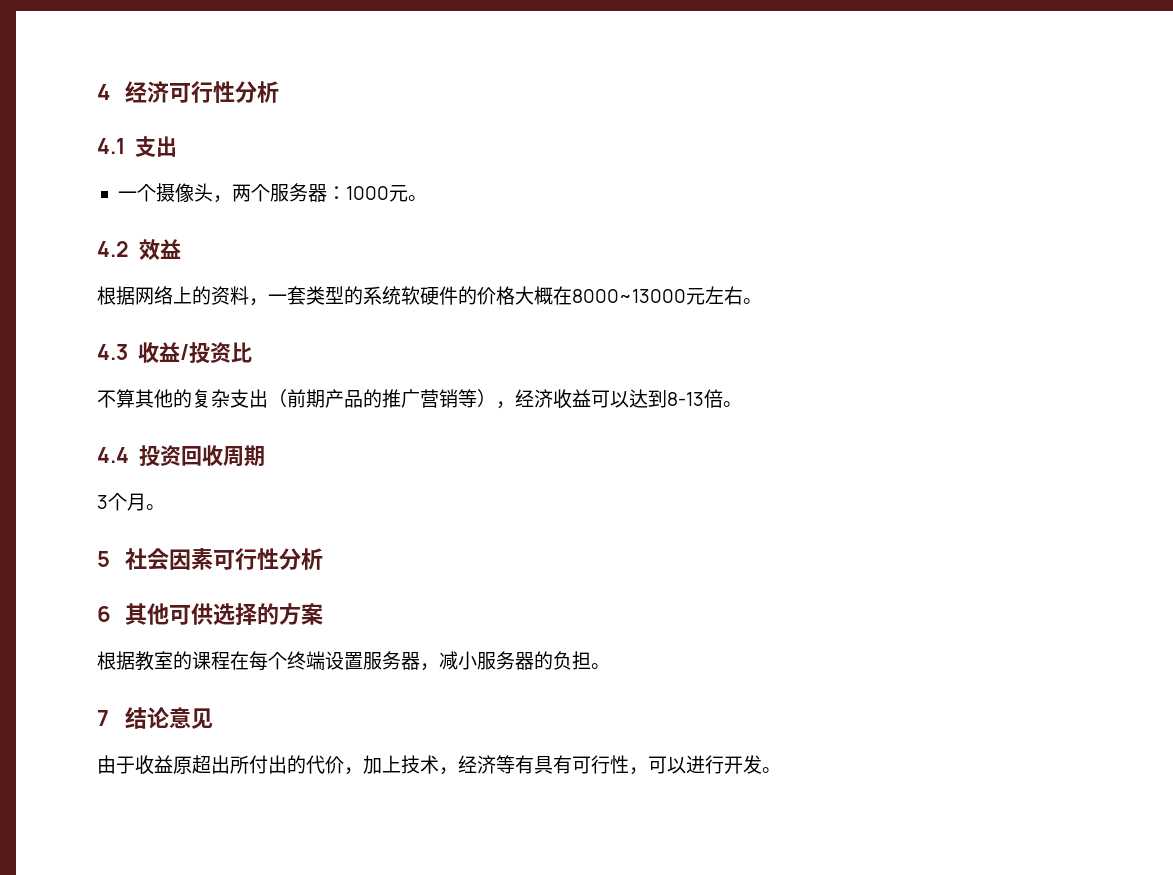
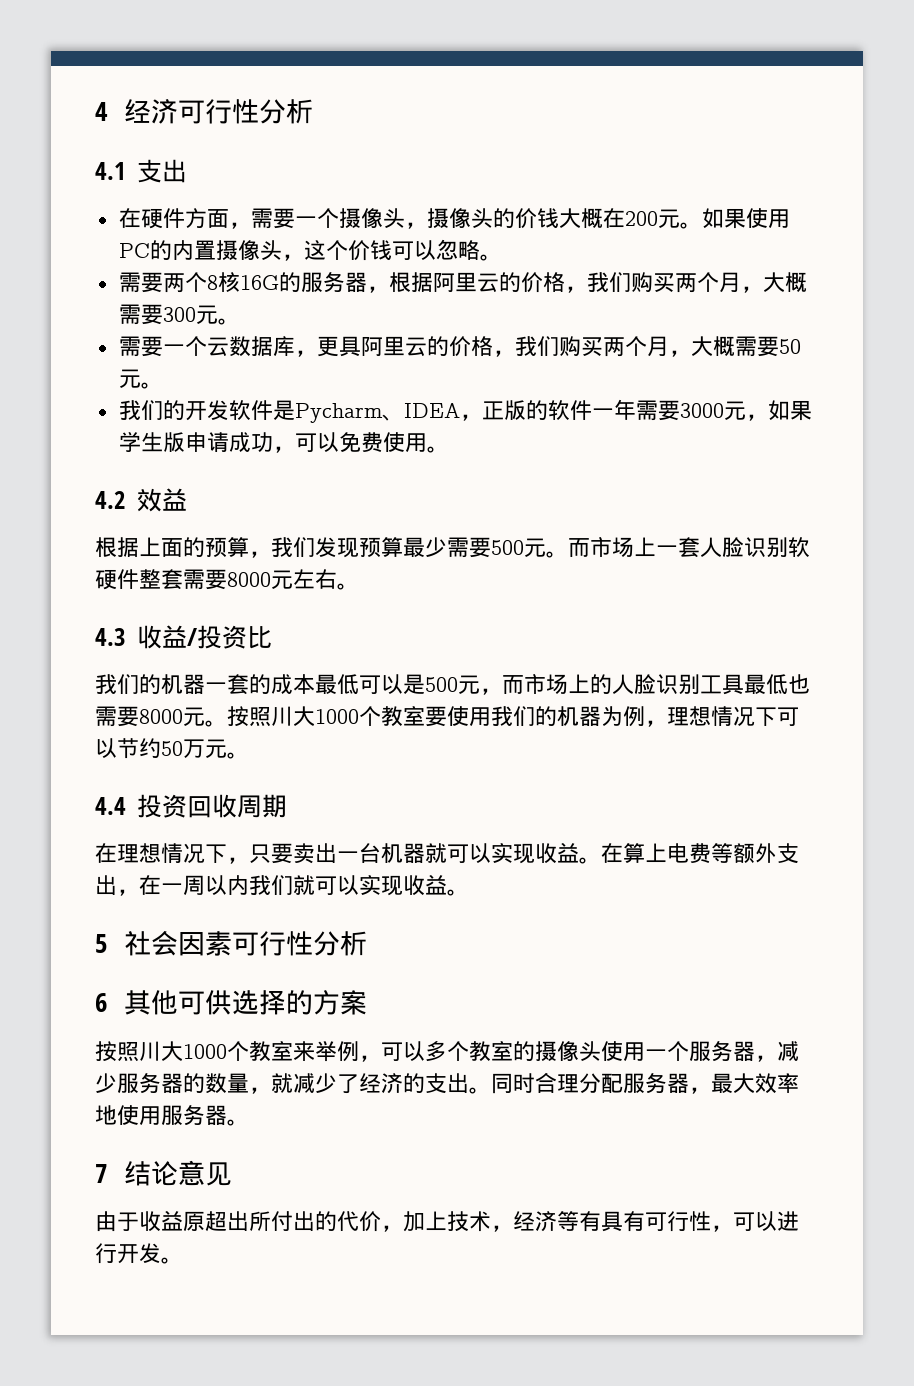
[117,183,427,203] [97,239,181,260] [97,286,686,306] 一个摄像头，两个服务器：1000元。 // 4.2效益 // 根据网络上的资料，一套类型的系统软硬件的价格大概在8000~13000 -> [118,208,790,229] [118,239,502,261] [118,272,807,293] [118,304,240,325] [118,336,801,357] [118,369,163,389] [118,399,812,423] [118,432,449,453] [95,488,187,512] [95,537,810,558] [95,569,271,590] 在硬件方面，需要一个摄像头，摄像头的价钱大概在200元。如果使用PC的内置摄像头，这个价钱可以忽略。 // 需要两个8核16G的服务器，根据阿里云的价格，我们购买两个月，大概需要300元。 // 需要一个云数据库，更具阿里云的价格，我们购买两个月，大概需要50元。 // 我们的开发软件是Pycharm、IDEA，正版的软件一年需要3000元，如果学生版申请成功，可以免费使用。 // 4.2效益 // 根据上面的预算，我们发现预算最少需要500元。而市场上一套人脸识别软硬件整套需要8000
[97,389,723,409] 不算其他的复杂支出（前期产品的推广营销等），经济收益可以达到8-13倍 -> [95,674,810,695] [95,706,799,727] [95,738,227,759] 我们的机器一套的成本最低可以是500元，而市场上的人脸识别工具最低也需要8000元。按照川大1000个教室要使用我们的机器为例，理想情况下可以节约50万元
[97,493,146,511] 3个月 -> [95,842,799,864] [95,874,447,896] 在理想情况下，只要卖出一台机器就可以实现收益。在算上电费等额外支出，在一周以内我们就可以实现收益
[97,651,363,671] 根据教室的课程在每个终端设置 -> [95,1041,689,1062] 按照川大1000个教室来举例，可以多个教室的摄像头使用一个
[458,651,477,670] 小 -> [95,1073,117,1093] 少
[553,651,591,670] 负担 -> [205,1072,799,1094] [95,1105,227,1126] 数量，就减少了经济的支出。同时合理分配服务器，最大效率地使用服务器

